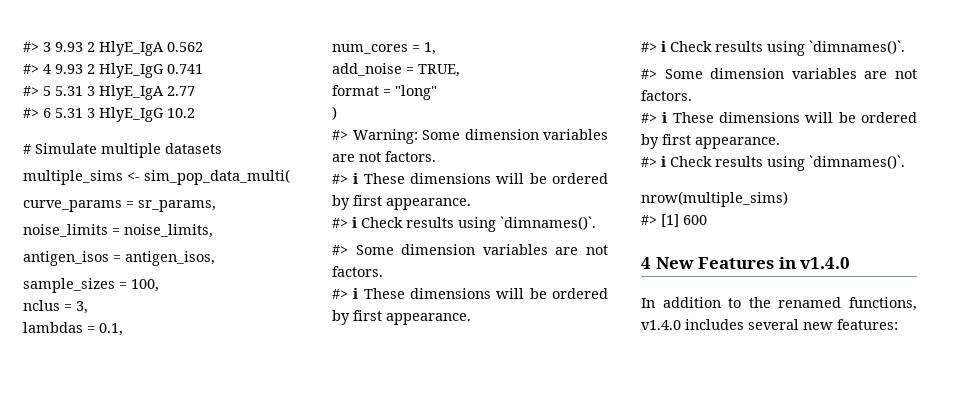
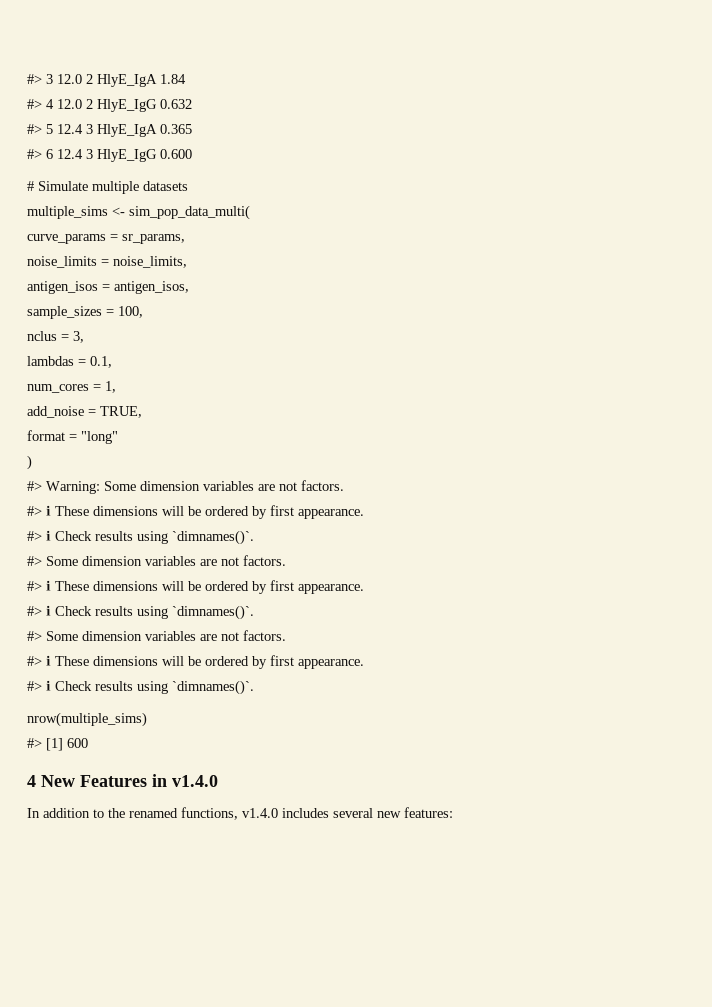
[55,42,83,52] 9.93 -> [57,74,82,84] 12.0
[167,42,203,52] 0.562 -> [160,74,186,84] 1.84
[55,64,83,74] 9.93 -> [57,99,82,109] 12.0
[167,64,203,74] 0.741 -> [160,99,192,109] 0.632
[55,86,83,96] 5.31 -> [57,124,83,134] 12.4
[167,86,195,96] 2.77 -> [160,124,192,134] 0.365
[55,108,83,118] 5.31 -> [57,149,83,159] 12.4
[167,108,195,118] 10.2 -> [160,149,192,159] 0.600

